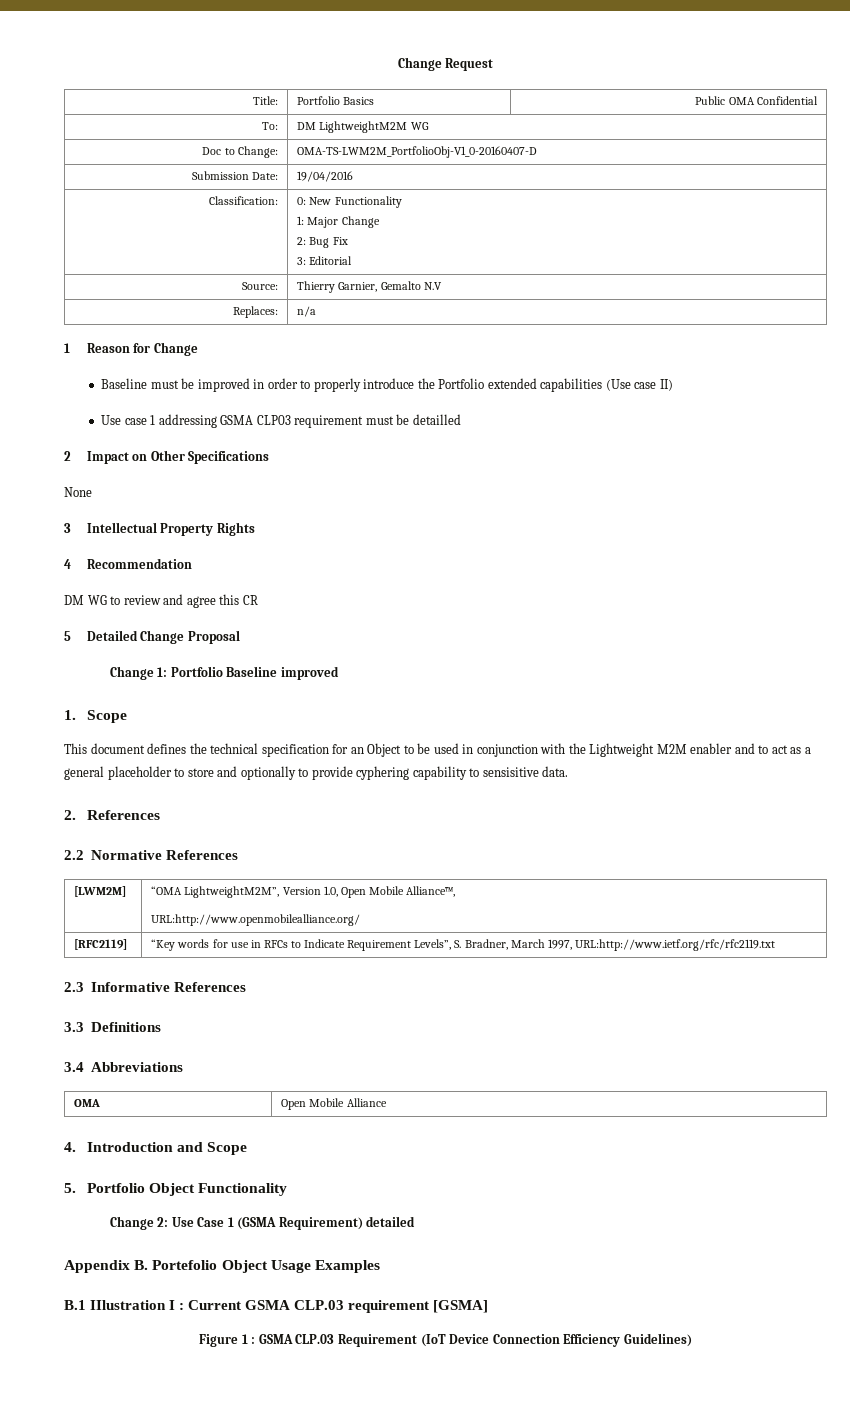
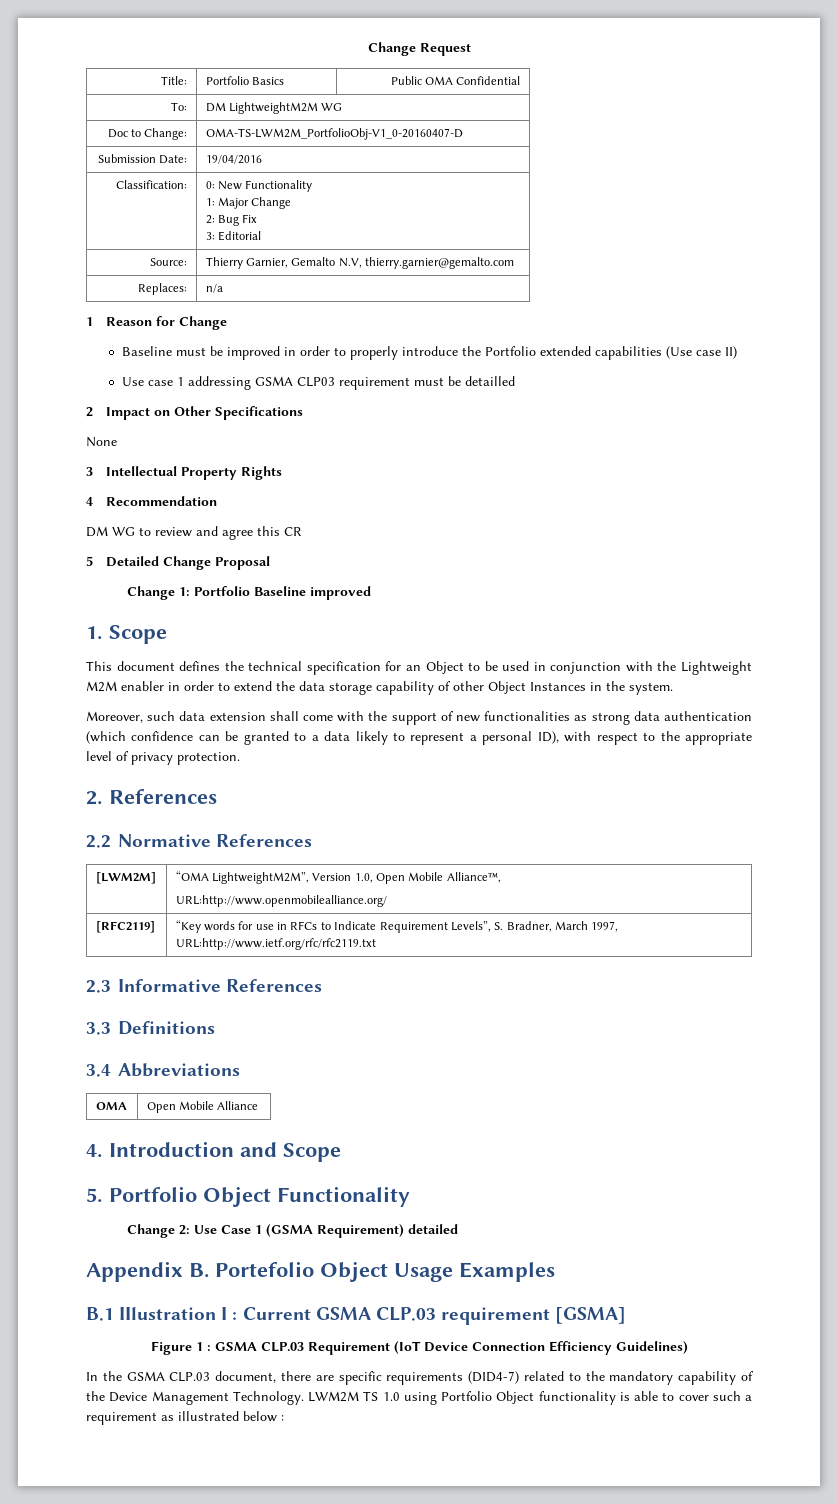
[423,282,442,290] N.V -> [338,257,515,269] N.V, thierry.garnier@gemalto.com
[734,743,811,754] [64,766,569,780] and to act as a general placeholder to store and optionally to provide cyphering capability to sensisitive data. -> [168,681,673,695] [86,711,752,725] [86,731,753,745] [86,751,240,765] in order to extend the data storage capability of other Object Instances in the system. // Moreover, such data extension shall come with the support of new functionalities as strong data authentication (which confidence can be granted to a data likely to represent a personal ID), with respect to the appropriate level of privacy protection.
(692, 1340) none -> [86,1371,754,1385] [86,1391,752,1405] [86,1411,284,1425] // In the GSMA CLP.03 document, there are specific requirements (DID4-7) related to the mandatory capability of the Device Management Technology. LWM2M TS 1.0 using Portfolio Object functionality is able to cover such a requirement as illustrated below :

